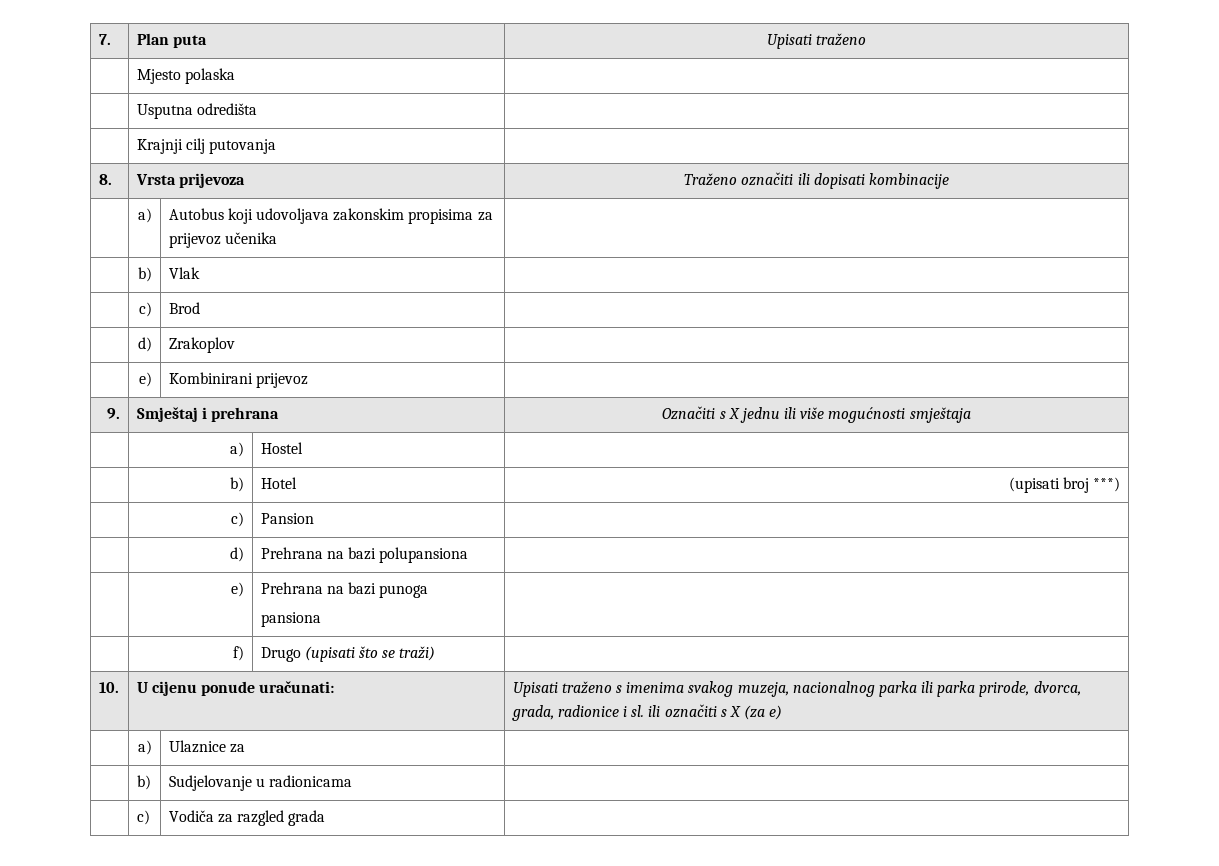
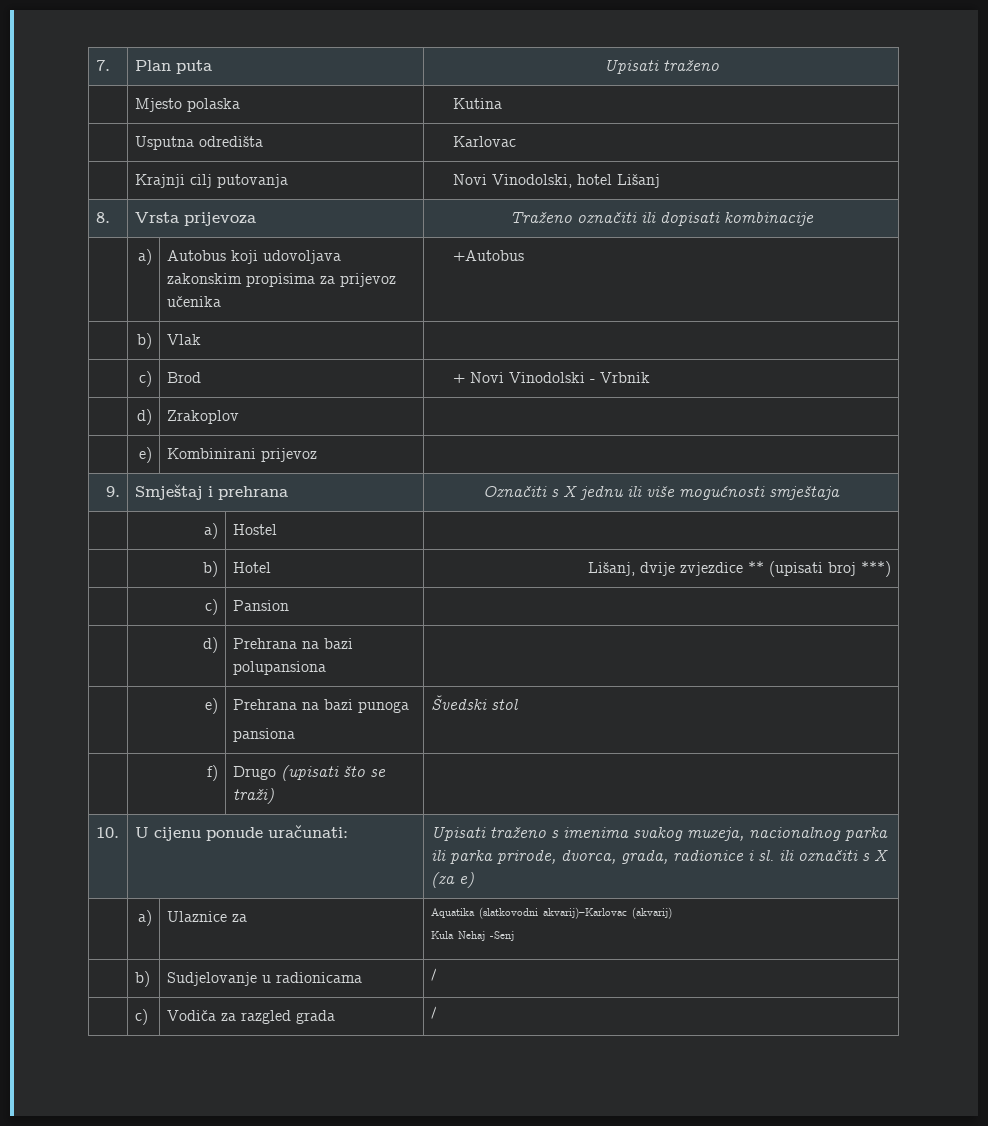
(235, 76) none -> [452,98,502,109] Kutina
(257, 109) none -> [452,136,516,147] Karlovac
(277, 146) none -> [452,174,660,188] Novi Vinodolski, hotel Lišanj
(277, 238) none -> [452,250,524,261] +Autobus
(200, 308) none -> [452,372,650,383] + Novi Vinodolski - Vrbnik
(297, 483) none -> [588,561,765,576] Lišanj, dvije zvjezdice **
(321, 619) none -> [430,695,518,710] Švedski stol
(245, 748) none -> [430,907,672,919] [430,931,514,941] Aquatika (slatkovodni akvarij)–Karlovac (akvarij) // Kula Nehaj -Senj
(353, 781) none -> [430,968,437,981] /
(326, 818) none -> [430,1006,437,1019] /

